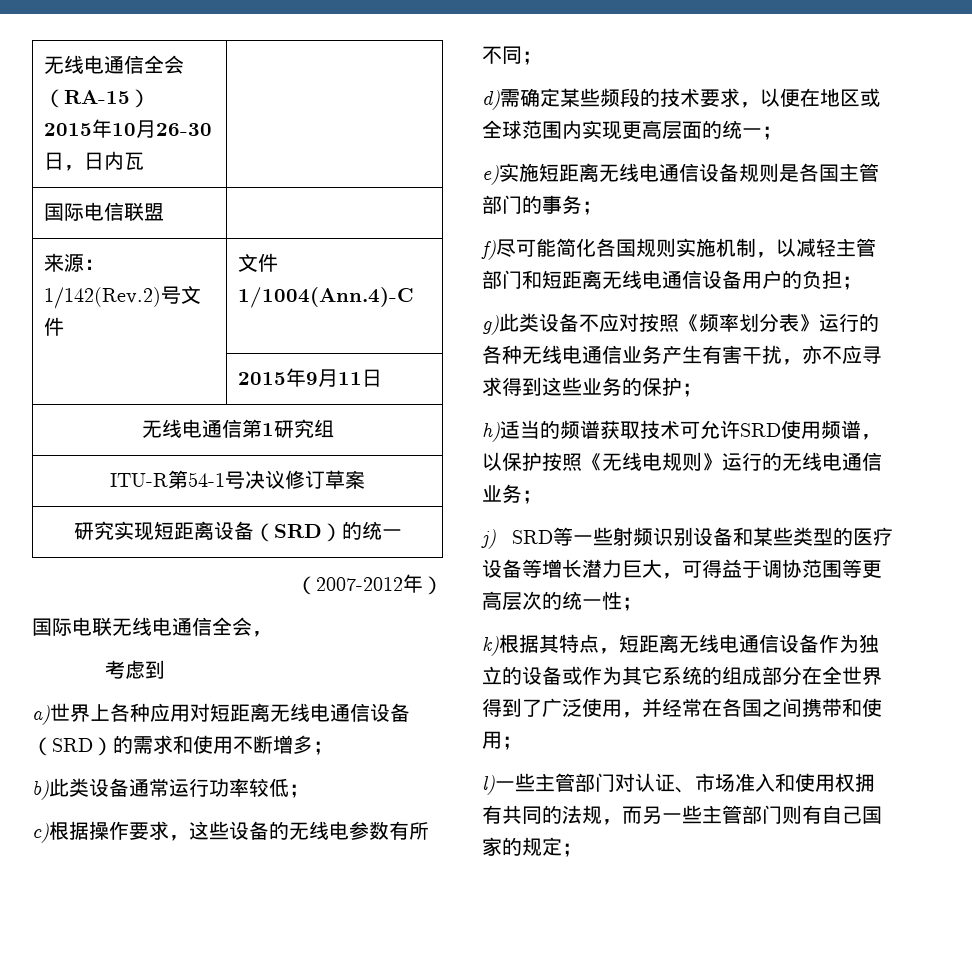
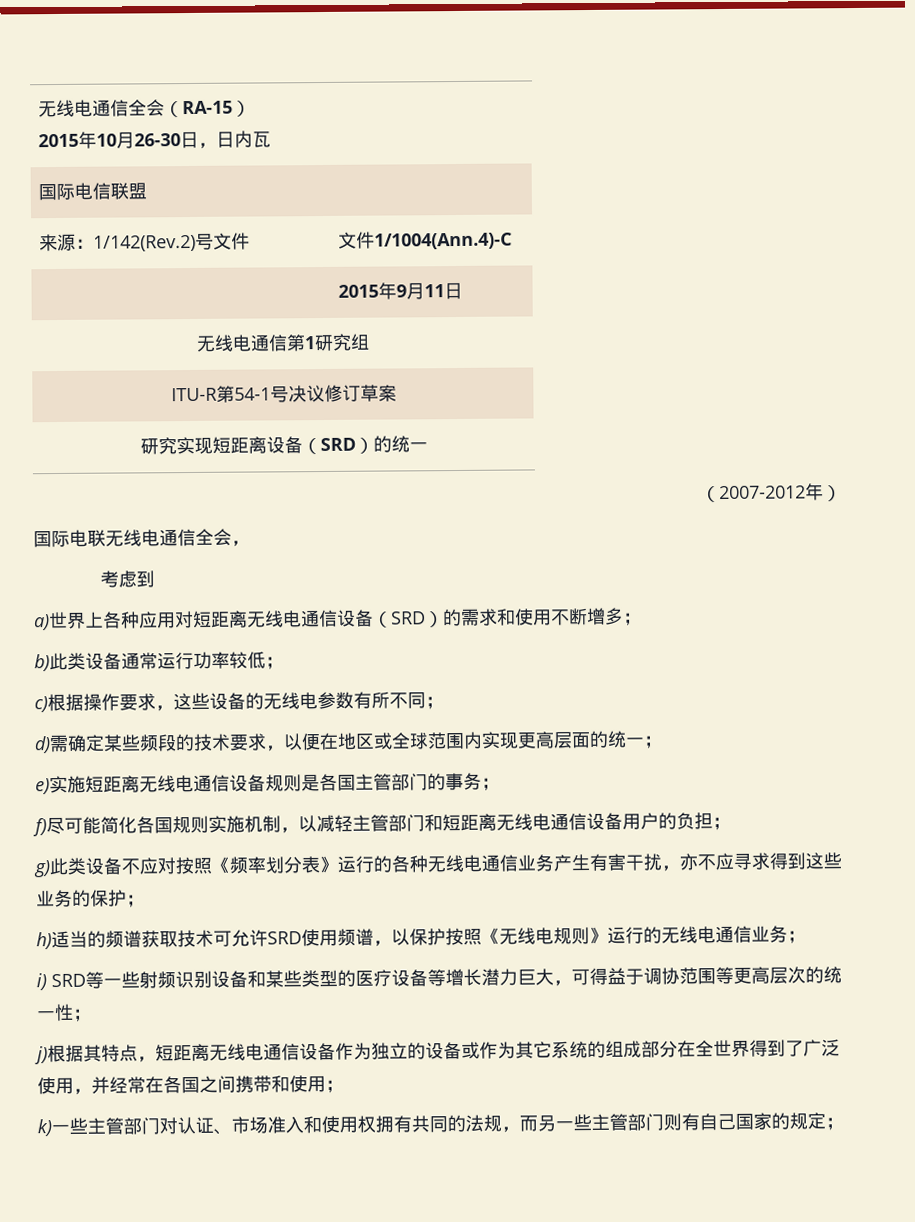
[481,529,496,549] j) -> [36,973,47,991] i)
[482,636,499,656] k) -> [34,1046,48,1065] j)
[482,775,495,795] l) -> [37,1119,52,1137] k)

